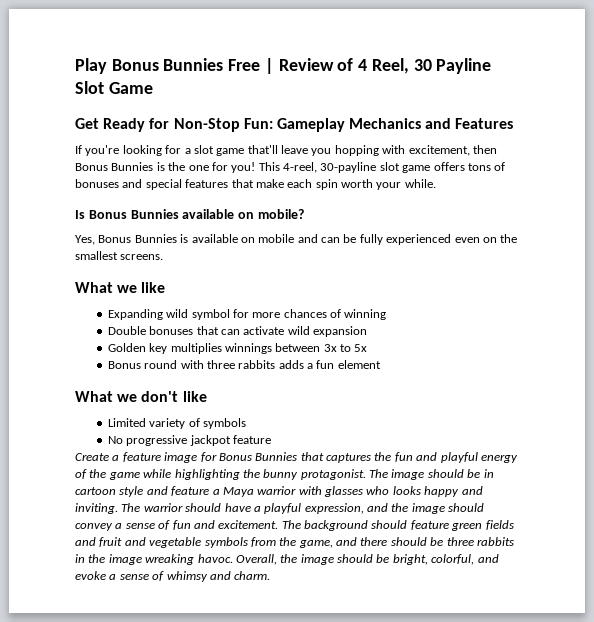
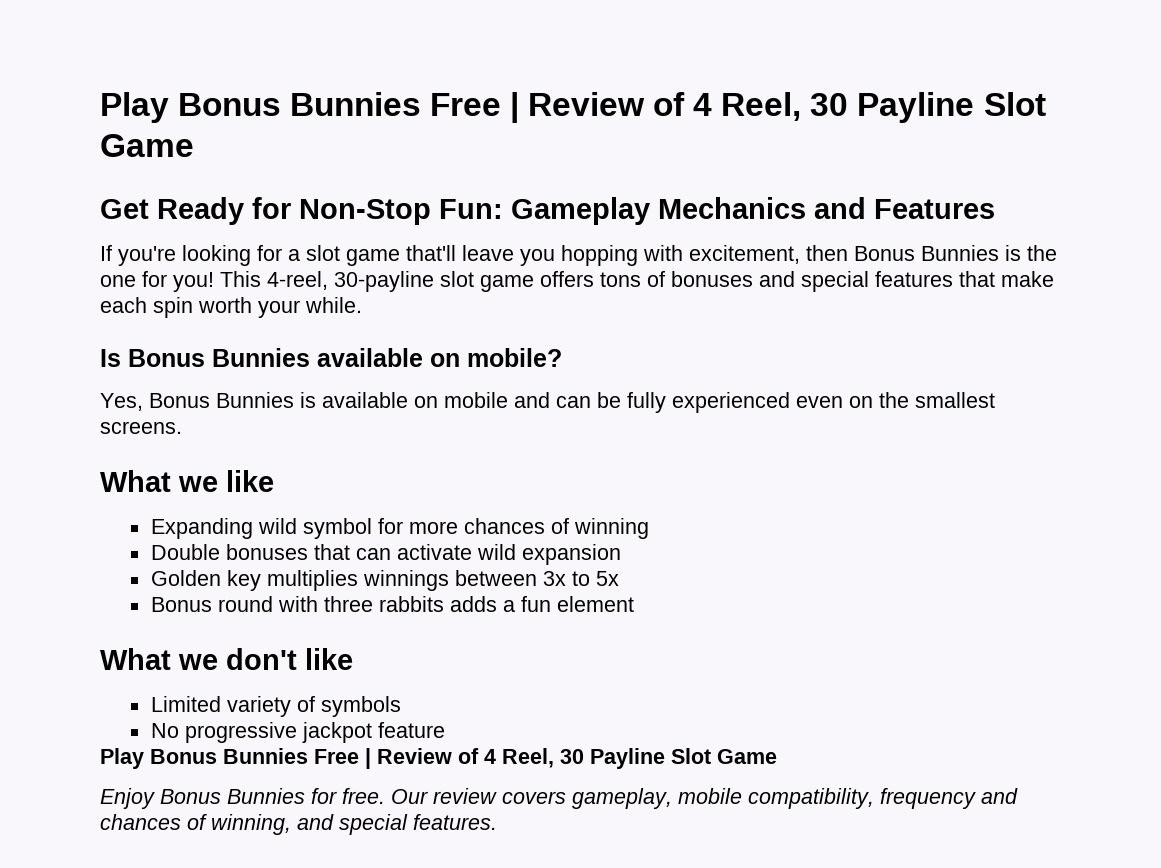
[75,452,518,463] [75,469,494,480] [75,486,483,497] [75,503,485,514] [75,520,514,531] [75,537,514,548] [75,554,499,565] [75,571,271,582] Create a feature image for Bonus Bunnies that captures the fun and playful energy of the game while highlighting the bunny protagonist. The image should be in cartoon style and feature a Maya warrior with glasses who looks happy and inviting. The warrior should have a playful expression, and the image should convey a sense of fun and excitement. The background should feature green fields and fruit and vegetable symbols from the game, and there should be three rabbits in the image wreaking havoc. Overall, the image should be bright, colorful, and evoke a sense of whimsy and charm. -> [100,748,777,769] [100,788,1018,809] [100,814,497,835] Play Bonus Bunnies Free | Review of 4 Reel, 30 Payline Slot Game // Enjoy Bonus Bunnies for free. Our review covers gameplay, mobile compatibility, frequency and chances of winning, and special features.

